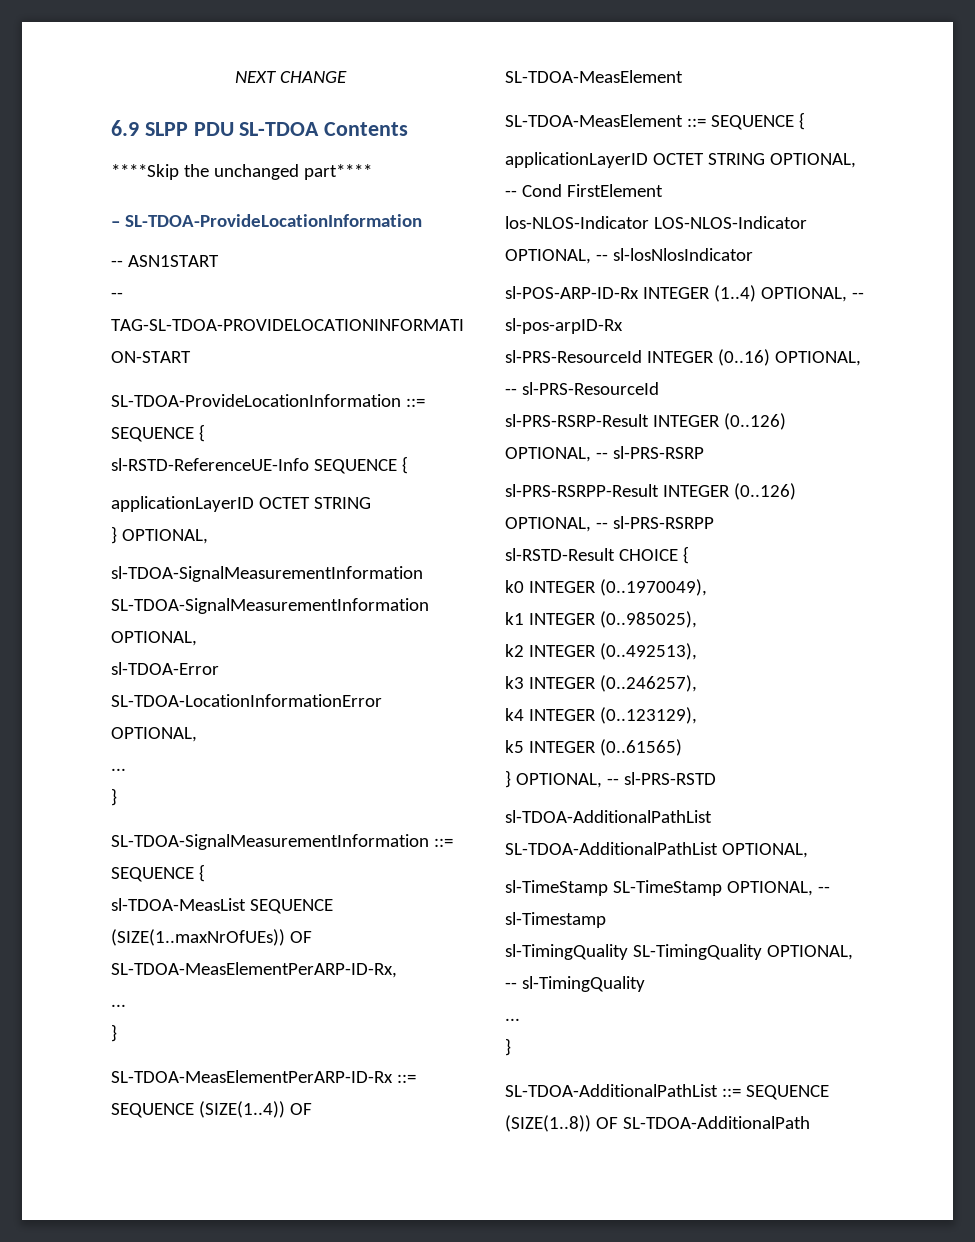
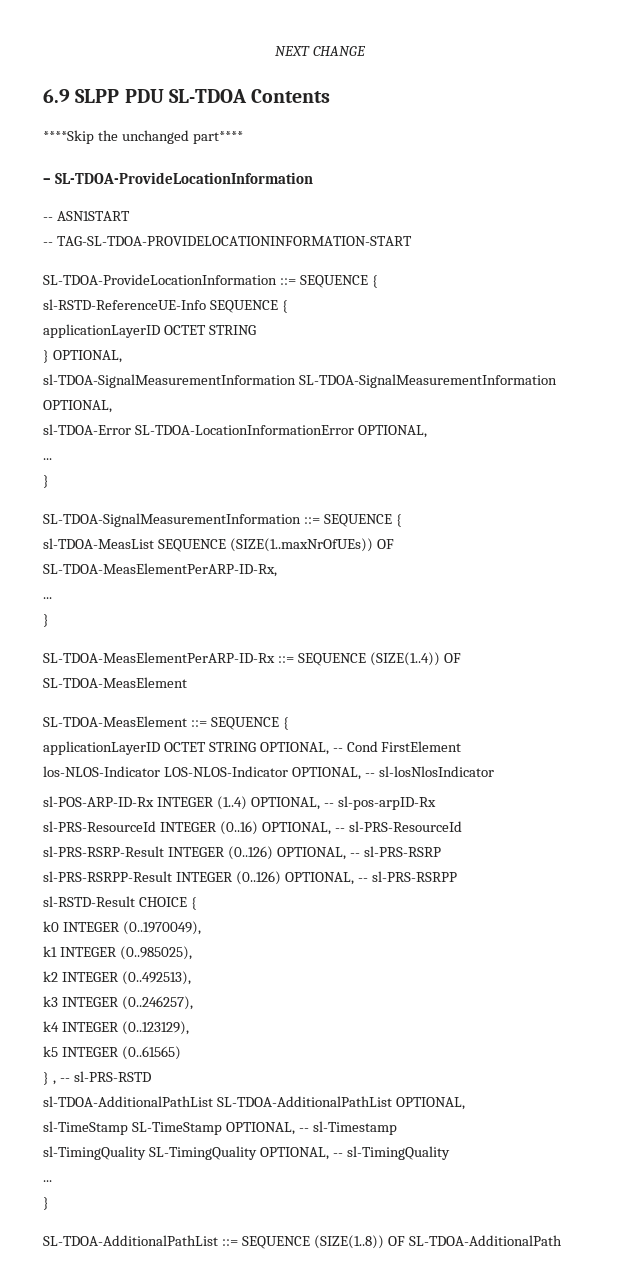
[515,773,602,788] OPTIONAL, -> [52,1080,56,1085] ,

